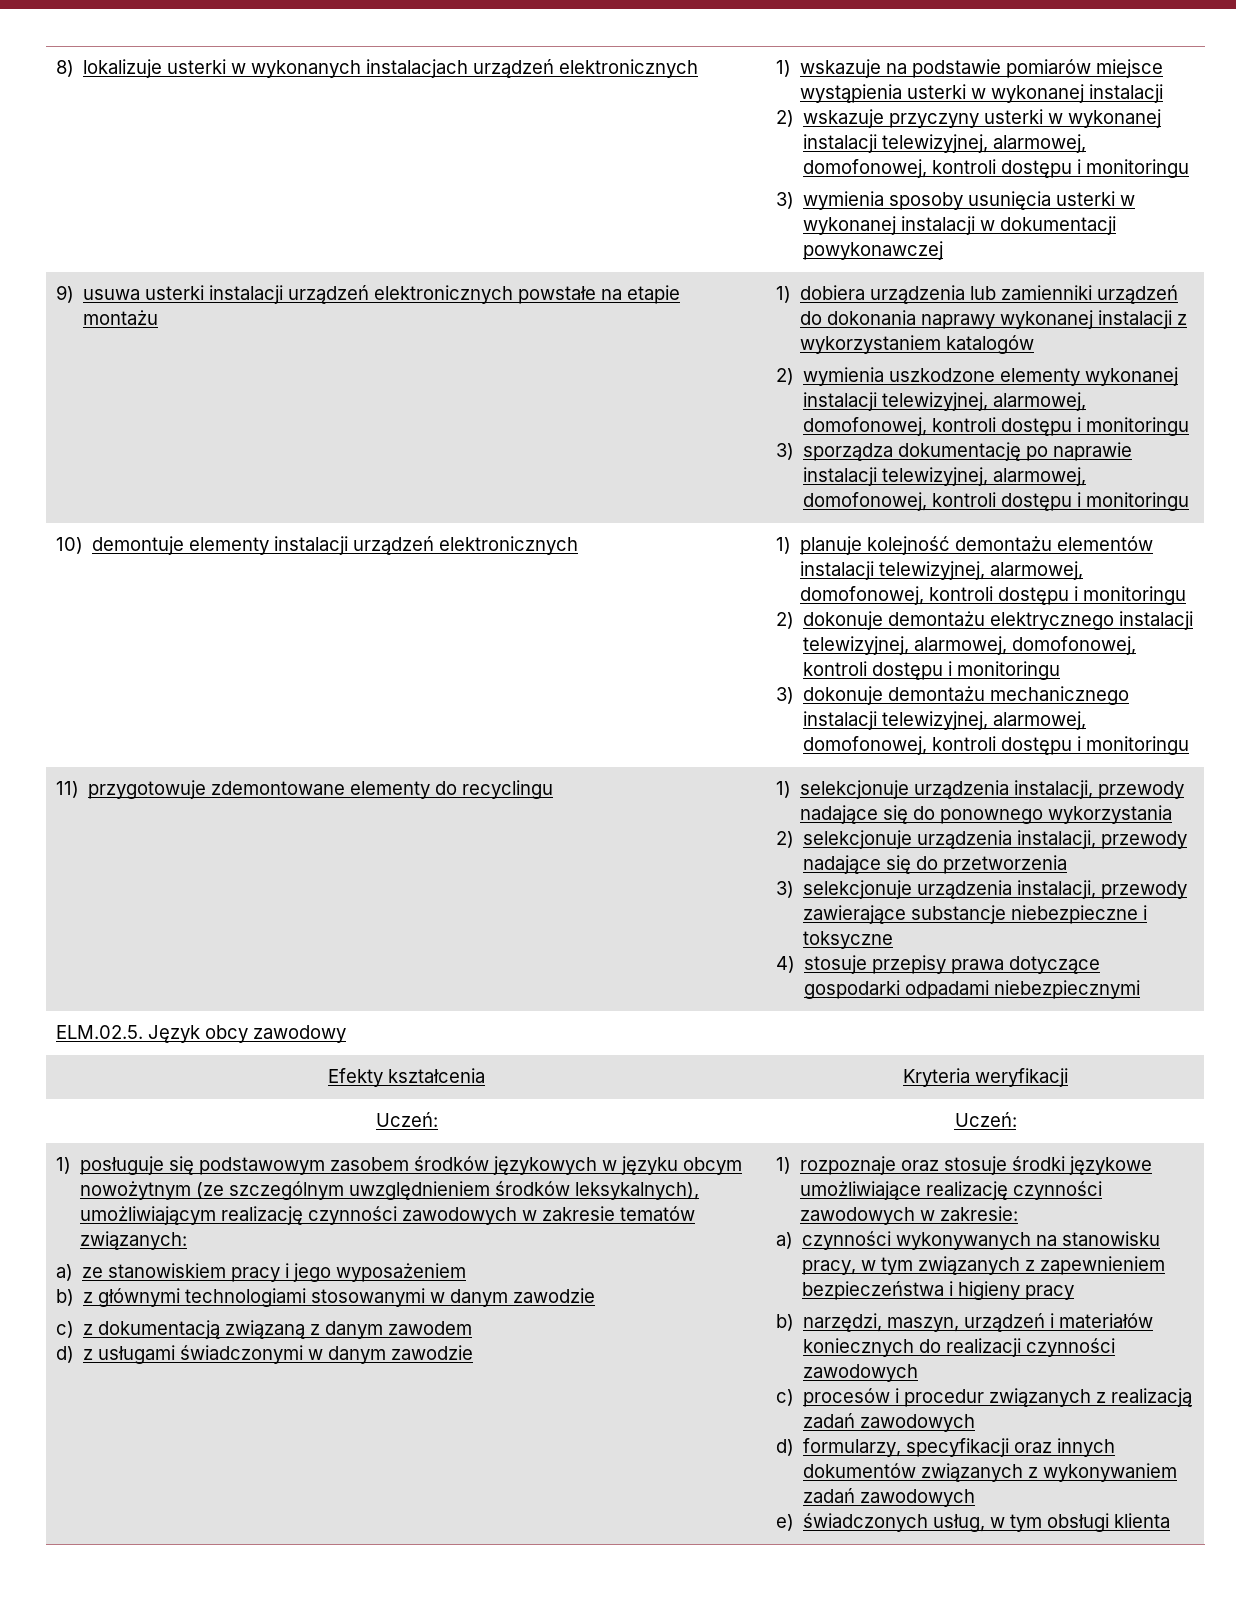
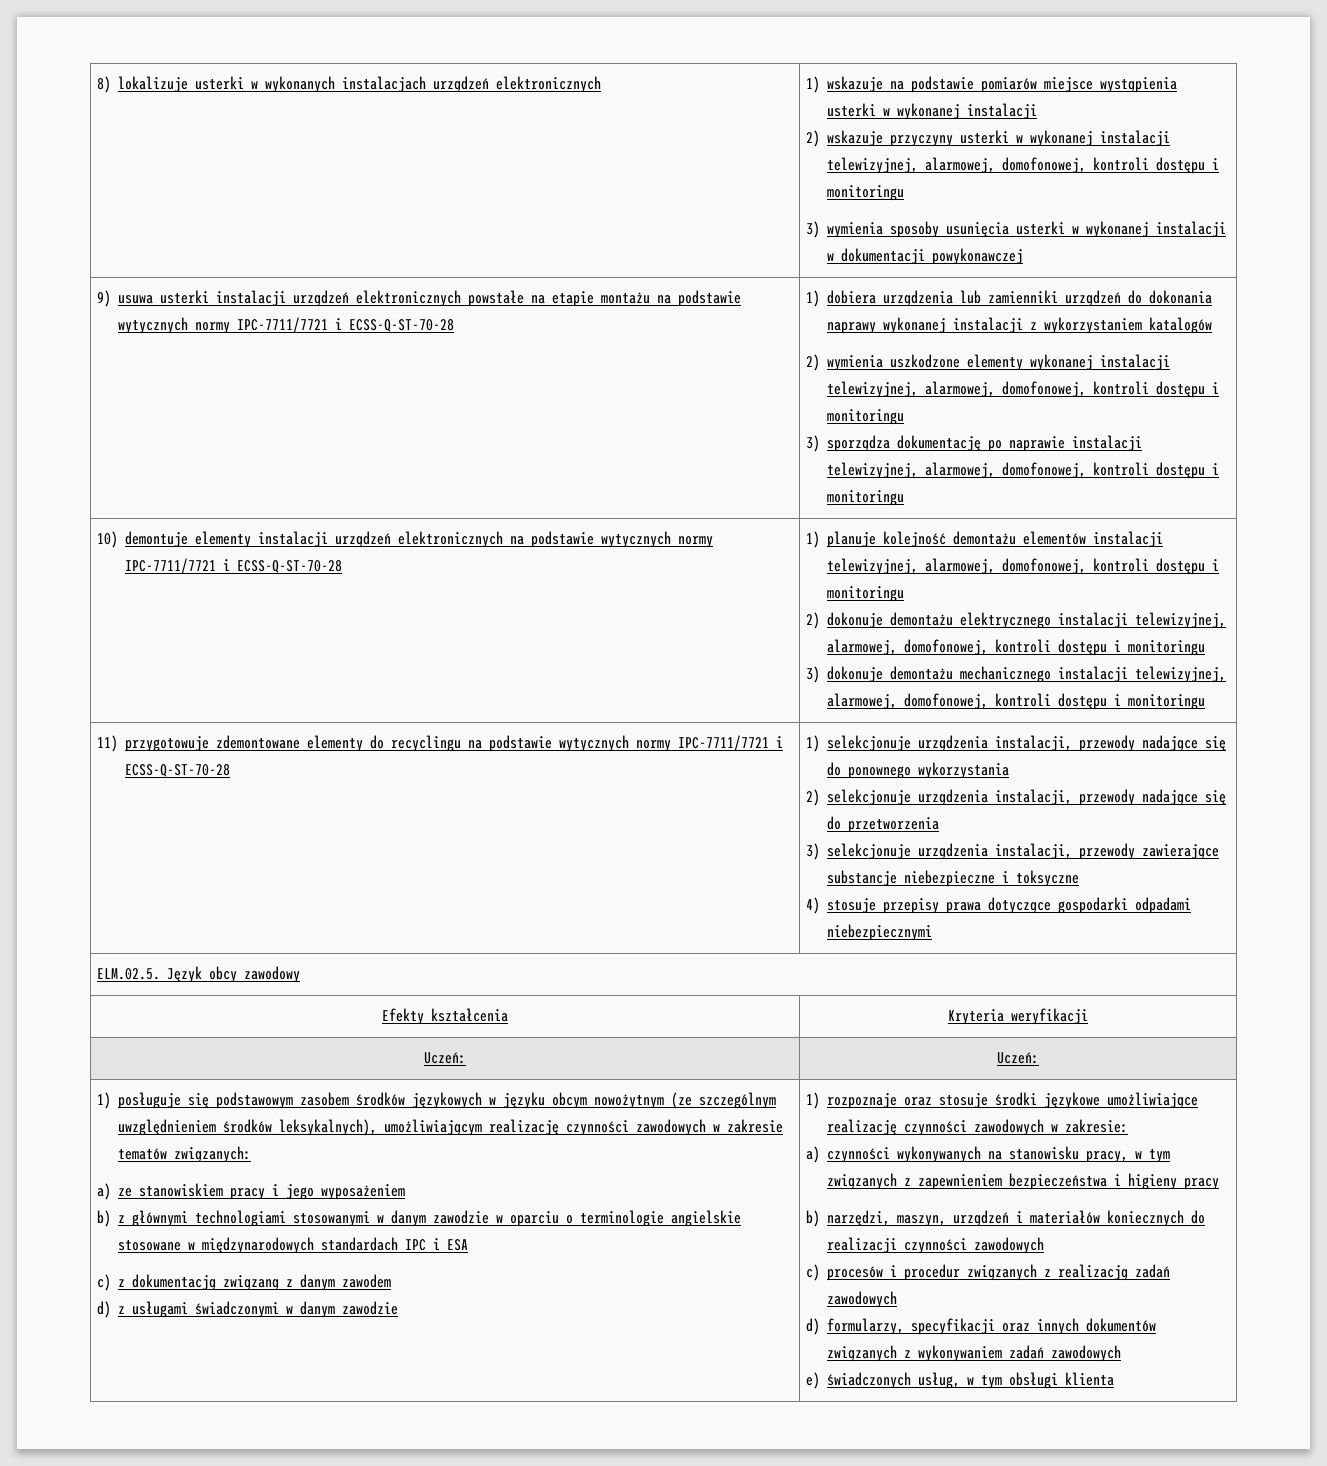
(159, 317) none -> [657,290,742,307] [118,317,455,334] na podstawie wytycznych normy IPC-7711/7721 i ECSS-Q-ST-70-28
(579, 545) none -> [510,531,714,548] [125,558,343,574] na podstawie wytycznych normy IPC-7711/7721 i ECSS-Q-ST-70-28
(554, 789) none -> [468,735,784,752] [125,764,231,777] na podstawie wytycznych normy IPC-7711/7721 i ECSS-Q-ST-70-28
(596, 1295) none -> [496,1210,742,1227] [118,1237,469,1254] w oparciu o terminologie angielskie stosowane w międzynarodowych standardach IPC i ESA

